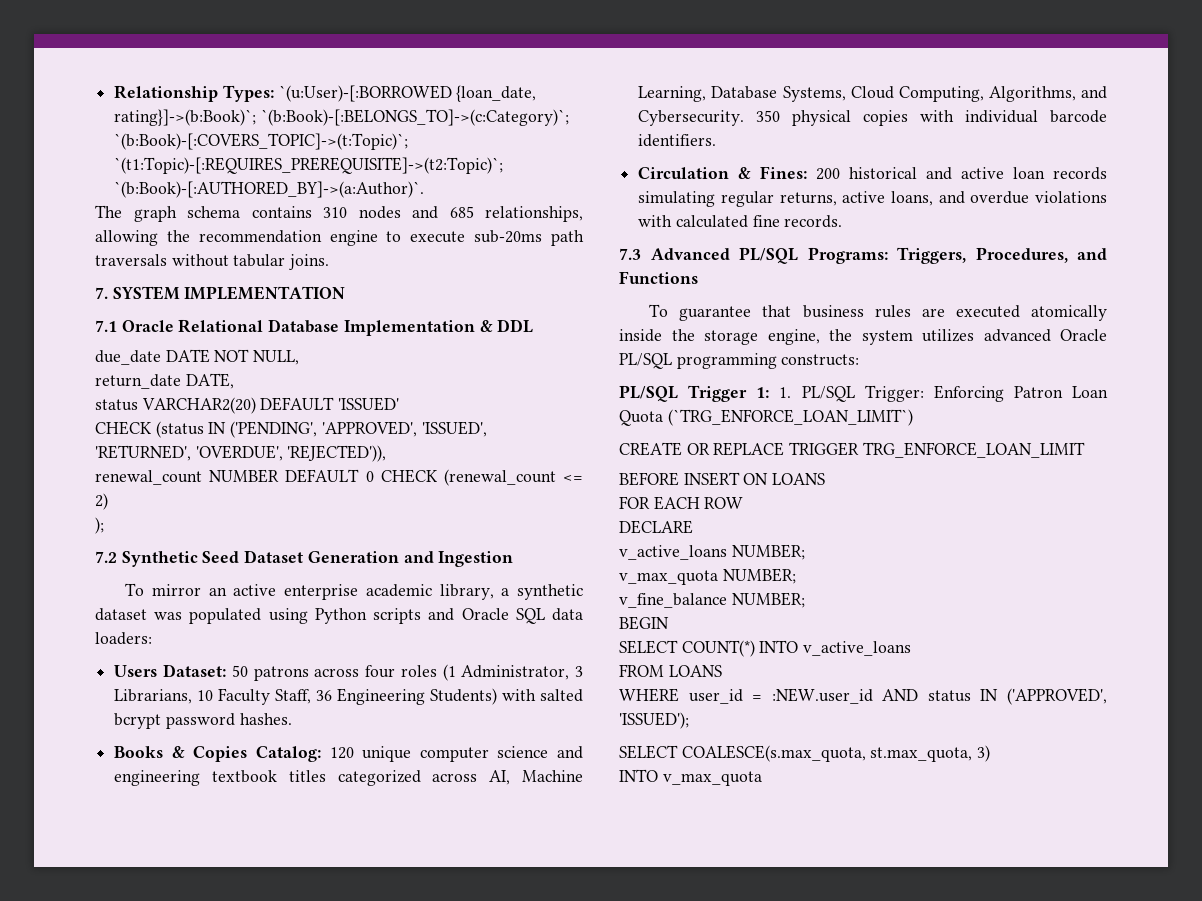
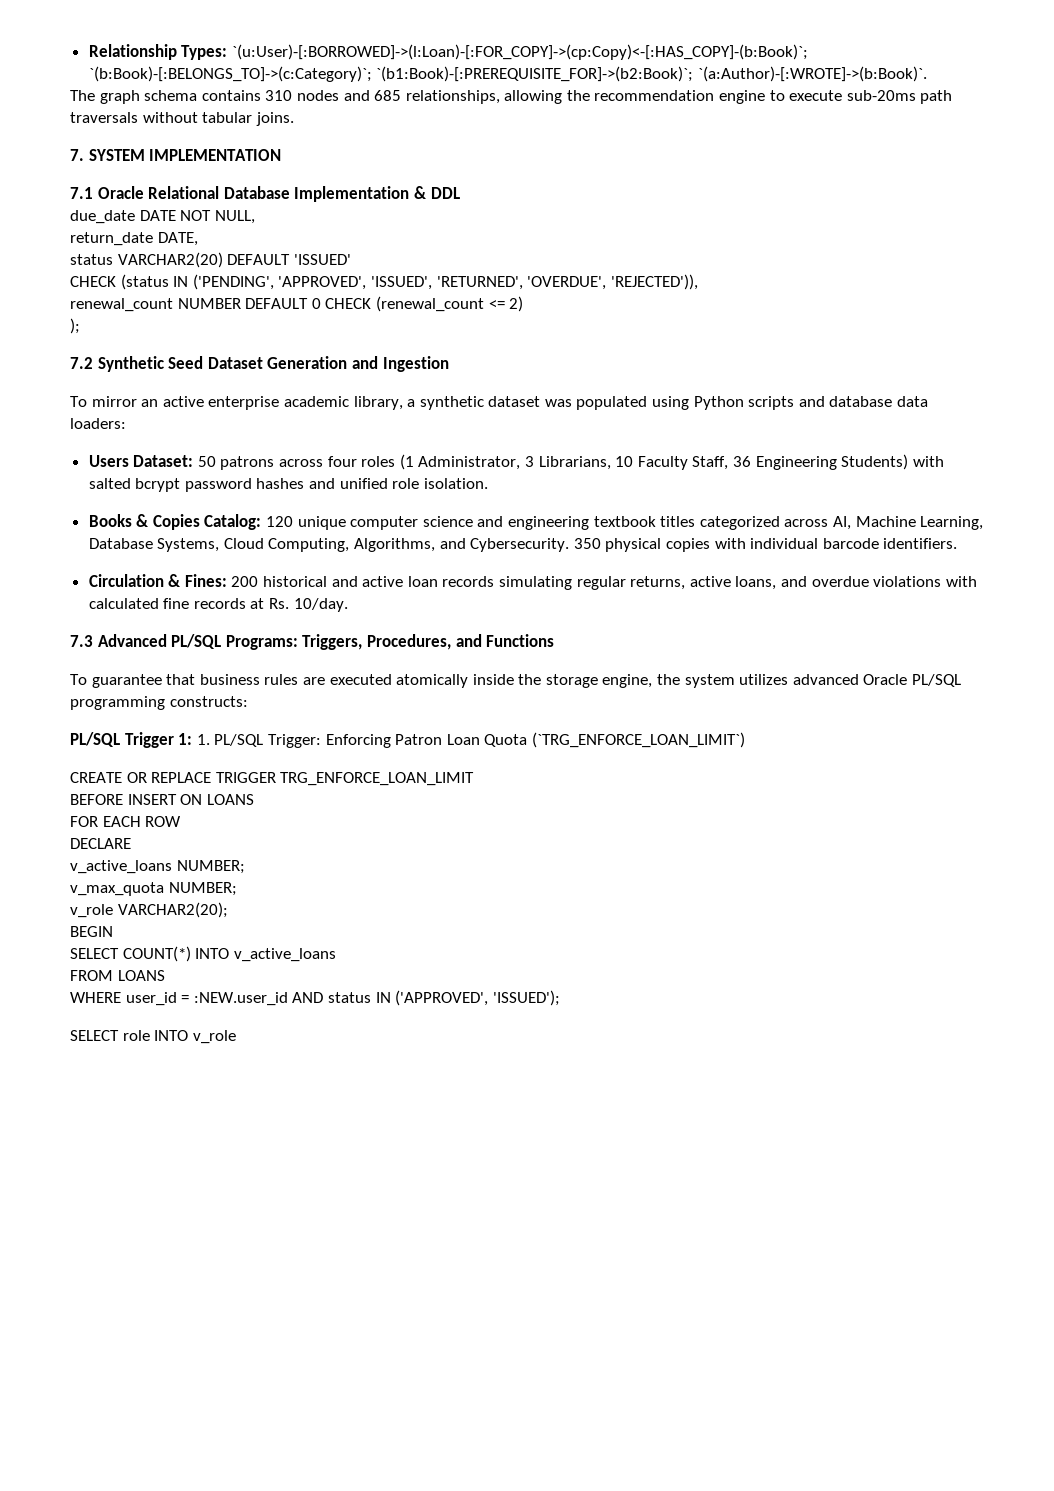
[278,85,537,102] [114,109,569,126] [114,133,409,150] [114,157,504,174] [114,181,425,198] `(u:User)-[:BORROWED {loan_date, rating}]->(b:Book)`; `(b:Book)-[:BELONGS_TO]->(c:Category)`; `(b:Book)-[:COVERS_TOPIC]->(t:Topic)`; `(t1:Topic)-[:REQUIRES_PREREQUISITE]->(t2:Topic)`; `(b:Book)-[:AUTHORED_BY]->(a:Author)`. -> [231,44,808,60] [88,66,927,82] `(u:User)-[:BORROWED]->(l:Loan)-[:FOR_COPY]->(cp:Copy)<-[:HAS_COPY]-(b:Book)`; `(b:Book)-[:BELONGS_TO]->(c:Category)`; `(b1:Book)-[:PREREQUISITE_FOR]->(b2:Book)`; `(a:Author)-[:WROTE]->(b:Book)`.
[461,608,545,624] Oracle SQL -> [829,396,893,407] database
[239,713,292,725] hashes. -> [256,478,488,489] hashes and unified role isolation.
[784,215,843,228] records. -> [193,598,348,612] records at Rs. 10/day.
[619,592,805,608] v_fine_balance NUMBER; -> [70,902,228,918] v_role VARCHAR2(20);
[681,745,991,762] [619,769,762,786] COALESCE(s.max_quota, st.max_quota, 3) // INTO v_max_quota -> [122,1030,236,1044] role INTO v_role

